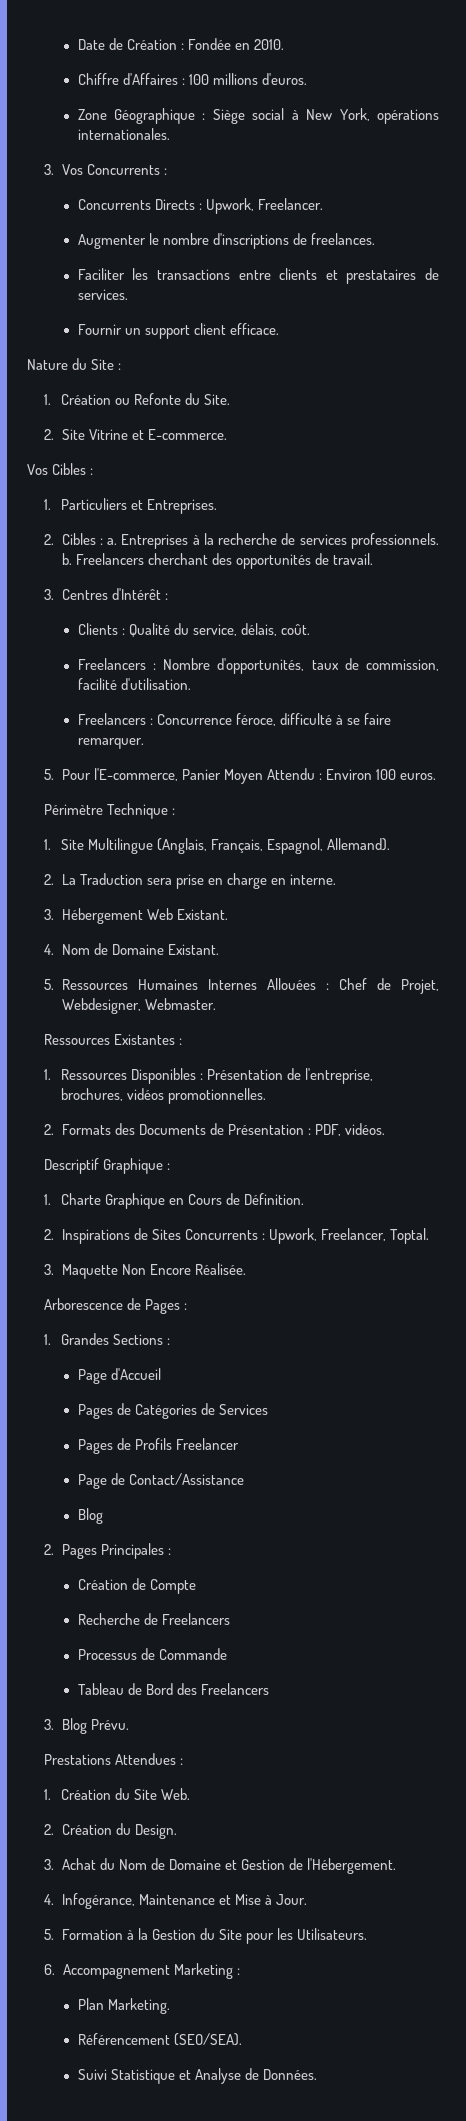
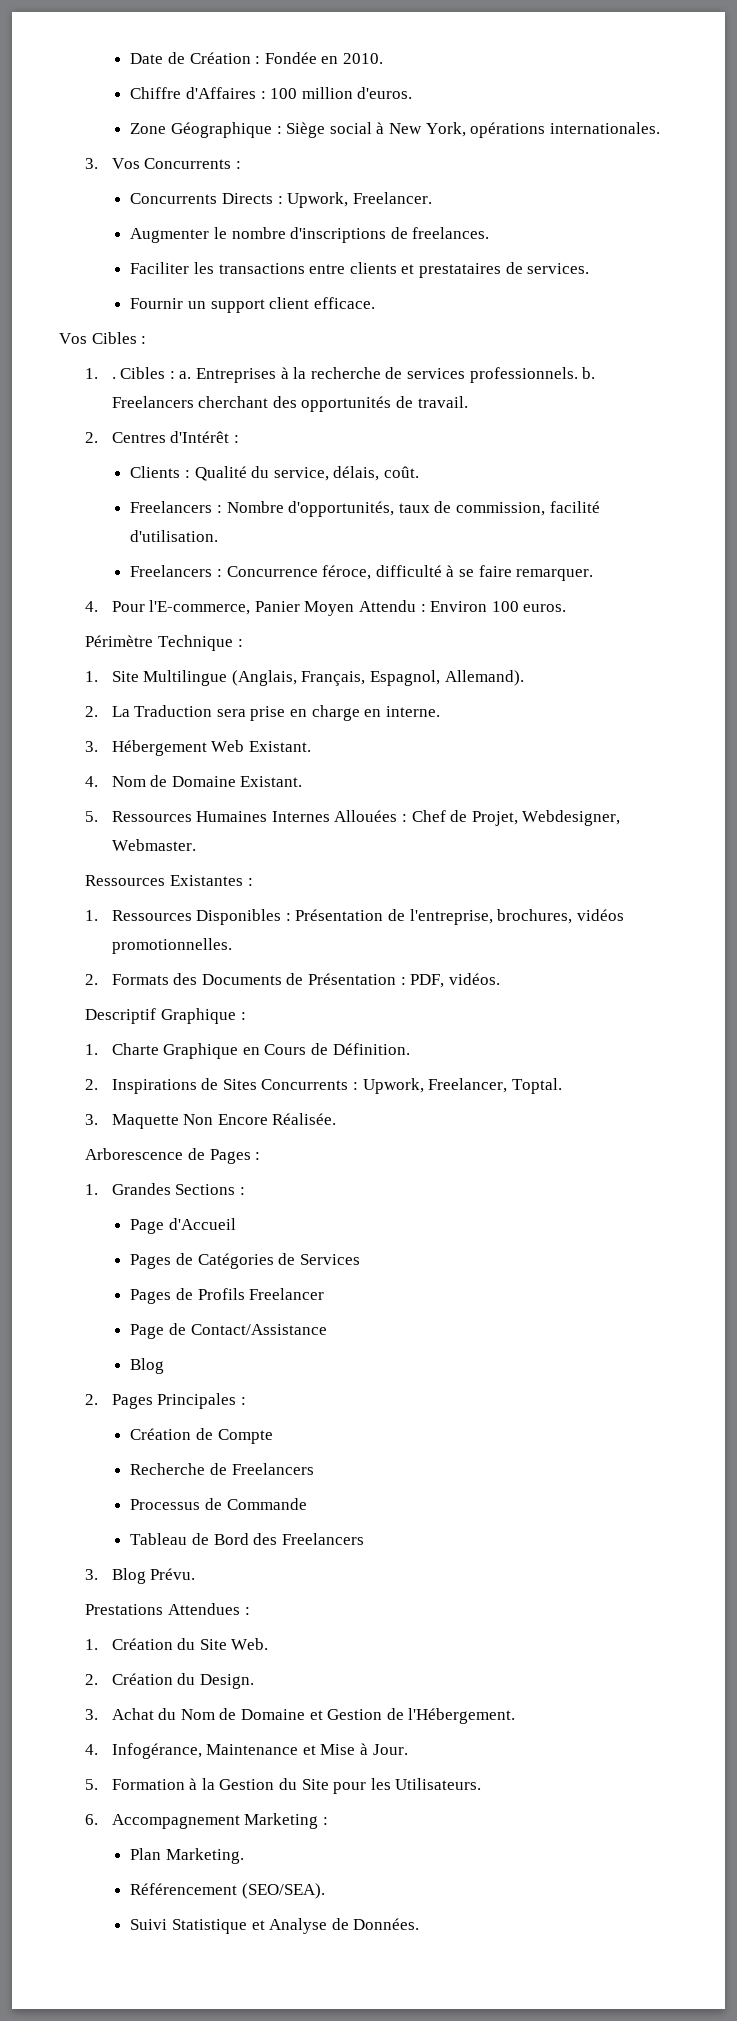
[212,73,258,85] millions -> [301,87,353,99] million
[27,358,122,370] [44,393,231,405] [44,429,227,440] // Nature du Site : // 1. Création ou Refonte du Site. // 2. Site Vitrine et E-commerce. -> (375, 303) none
[61,498,218,514] [44,534,55,545] Particuliers et Entreprises. // 2. -> [111,377,116,379] .
[44,589,55,600] 3. -> [85,432,99,443] 2.
[44,769,55,780] 5. -> [85,601,99,612] 4.

